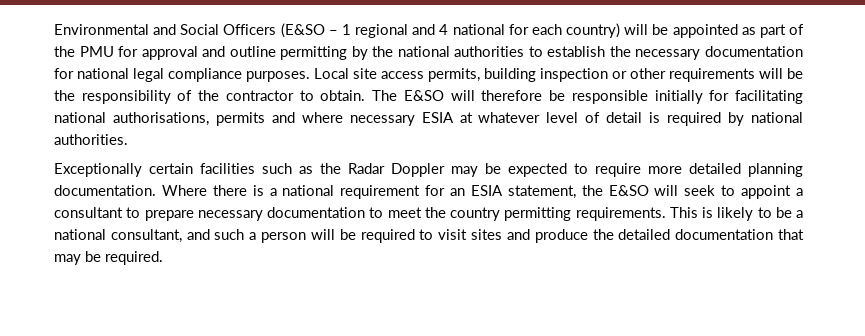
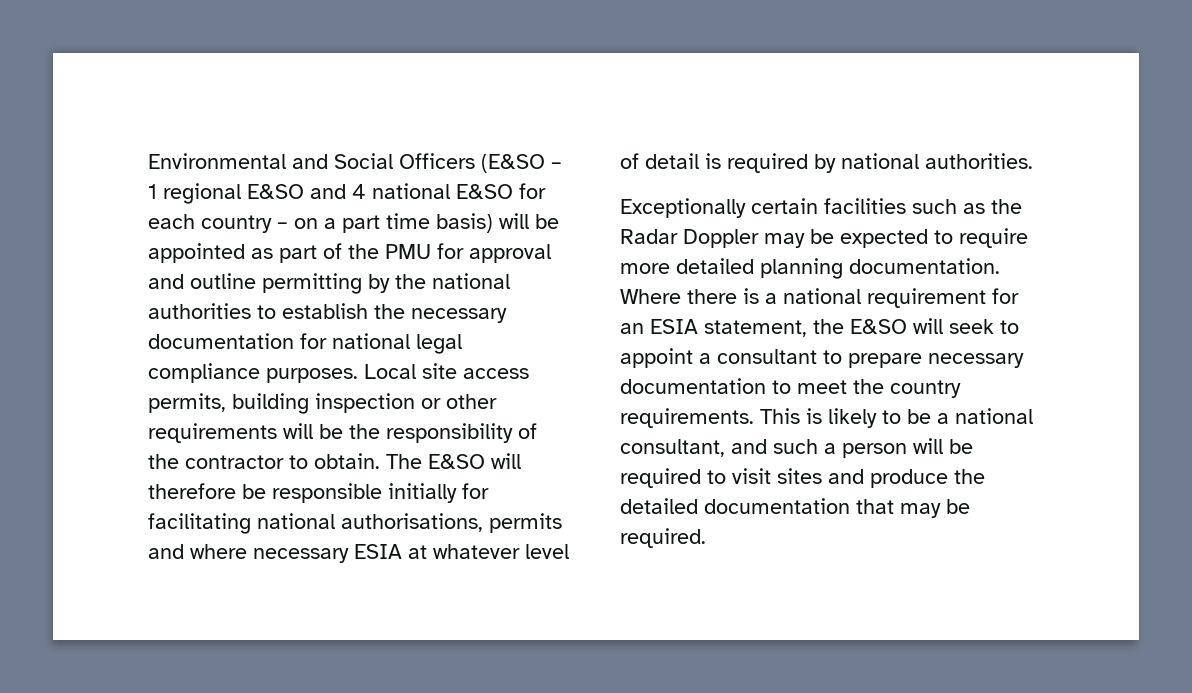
(409, 31) none -> [247,184,304,199] E&SO
(505, 29) none -> [456,184,513,199] E&SO
[566,23,621,38] country) -> [201,213,493,233] country – on a part time basis)
[504,207,572,221] permitting -> (961, 389) none

